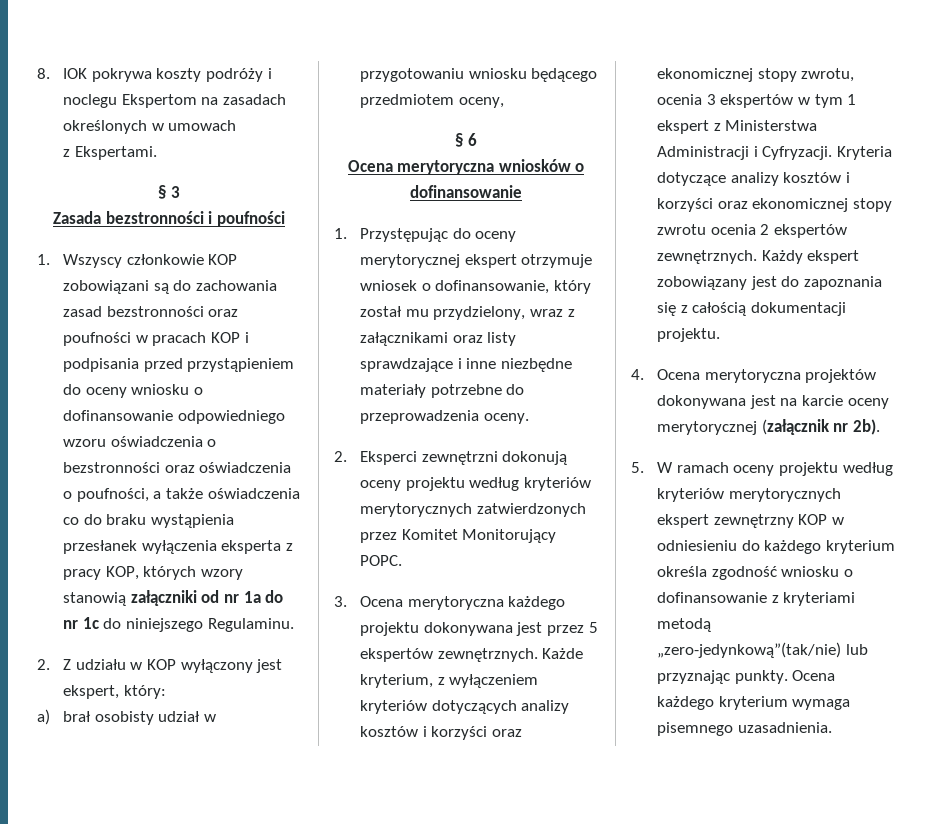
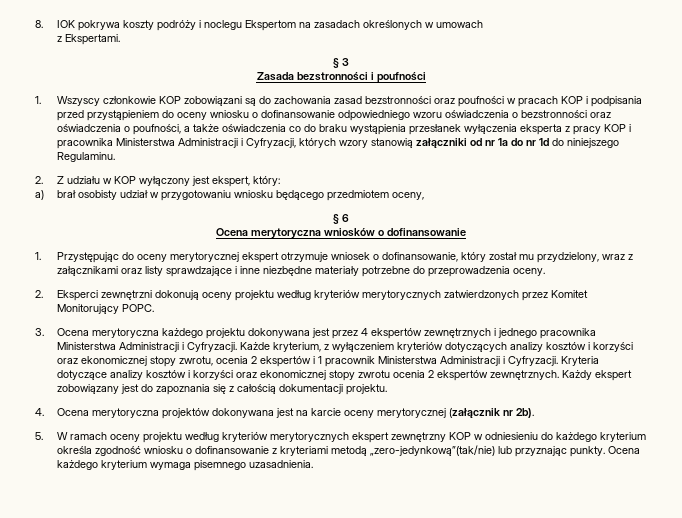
[105,566,139,580] KOP, -> [603,124,631,132] [56,138,296,149] KOP i pracownika Ministerstwa Administracji i Cyfryzacji,
[82,617,99,629] 1c -> [538,138,549,146] 1d
[588,622,598,633] [360,648,538,662] 5 ekspertów zewnętrznych. -> [360,328,596,339] [56,342,237,352] 4 ekspertów zewnętrznych i jednego pracownika Ministerstwa Administracji i Cyfryzacji.
[706,94,857,108] [657,120,721,134] 3 ekspertów w tym 1 ekspert z -> [250,356,375,367] 2 ekspertów i 1 pracownik

